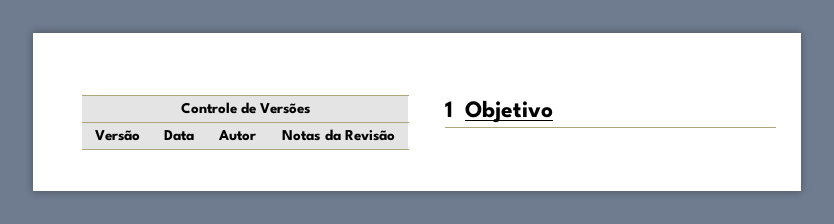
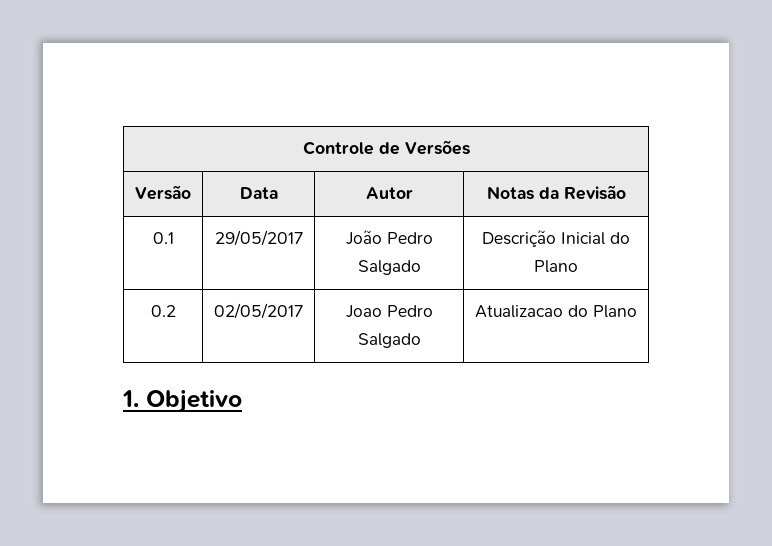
[445,101,453,117] // 1 -> [152,232,174,244] [214,230,303,246] [345,230,433,245] [357,260,421,275] [482,230,630,247] [534,260,578,273] [150,305,176,317] [214,303,303,319] [345,305,433,318] [357,333,421,348] [475,305,637,318] [122,390,139,407] // 0.1 | 29/05/2017 | João Pedro Salgado | Descrição Inicial do Plano // 0.2 | 02/05/2017 | Joao Pedro Salgado | Atualizacao do Plano // 1.

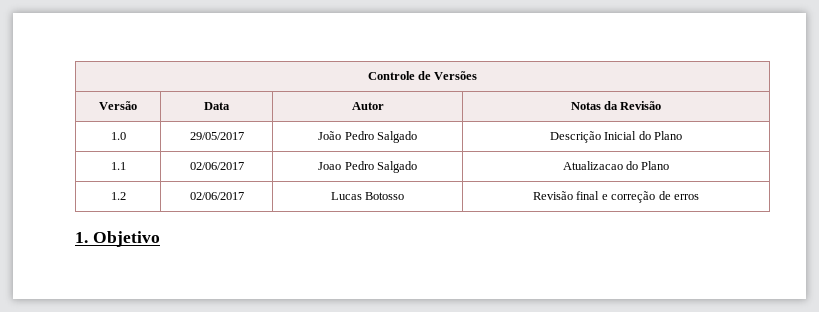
[152,232,174,244] 0.1 -> [110,132,126,140] 1.0
[150,305,176,317] [214,303,303,319] 0.2 | 02/05/2017 -> [110,162,126,170] [189,162,244,170] 1.1 | 02/06/2017
(637, 311) none -> [110,192,126,200] [189,192,244,200] [330,192,405,200] [533,191,699,203] // 1.2 | 02/06/2017 | Lucas Botosso | Revisão final e correção de erros

